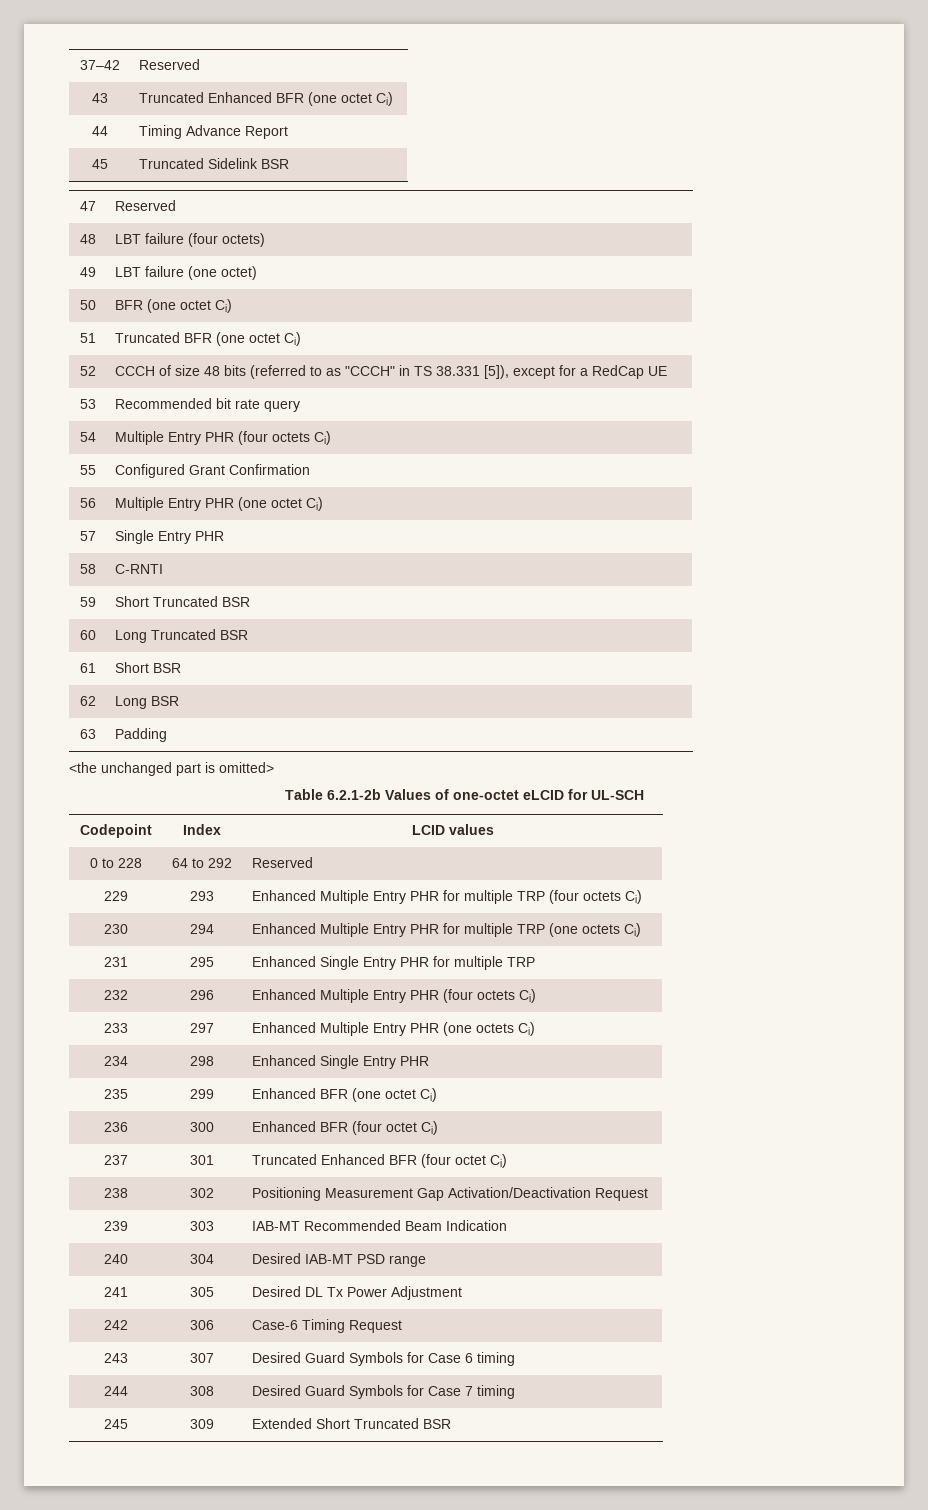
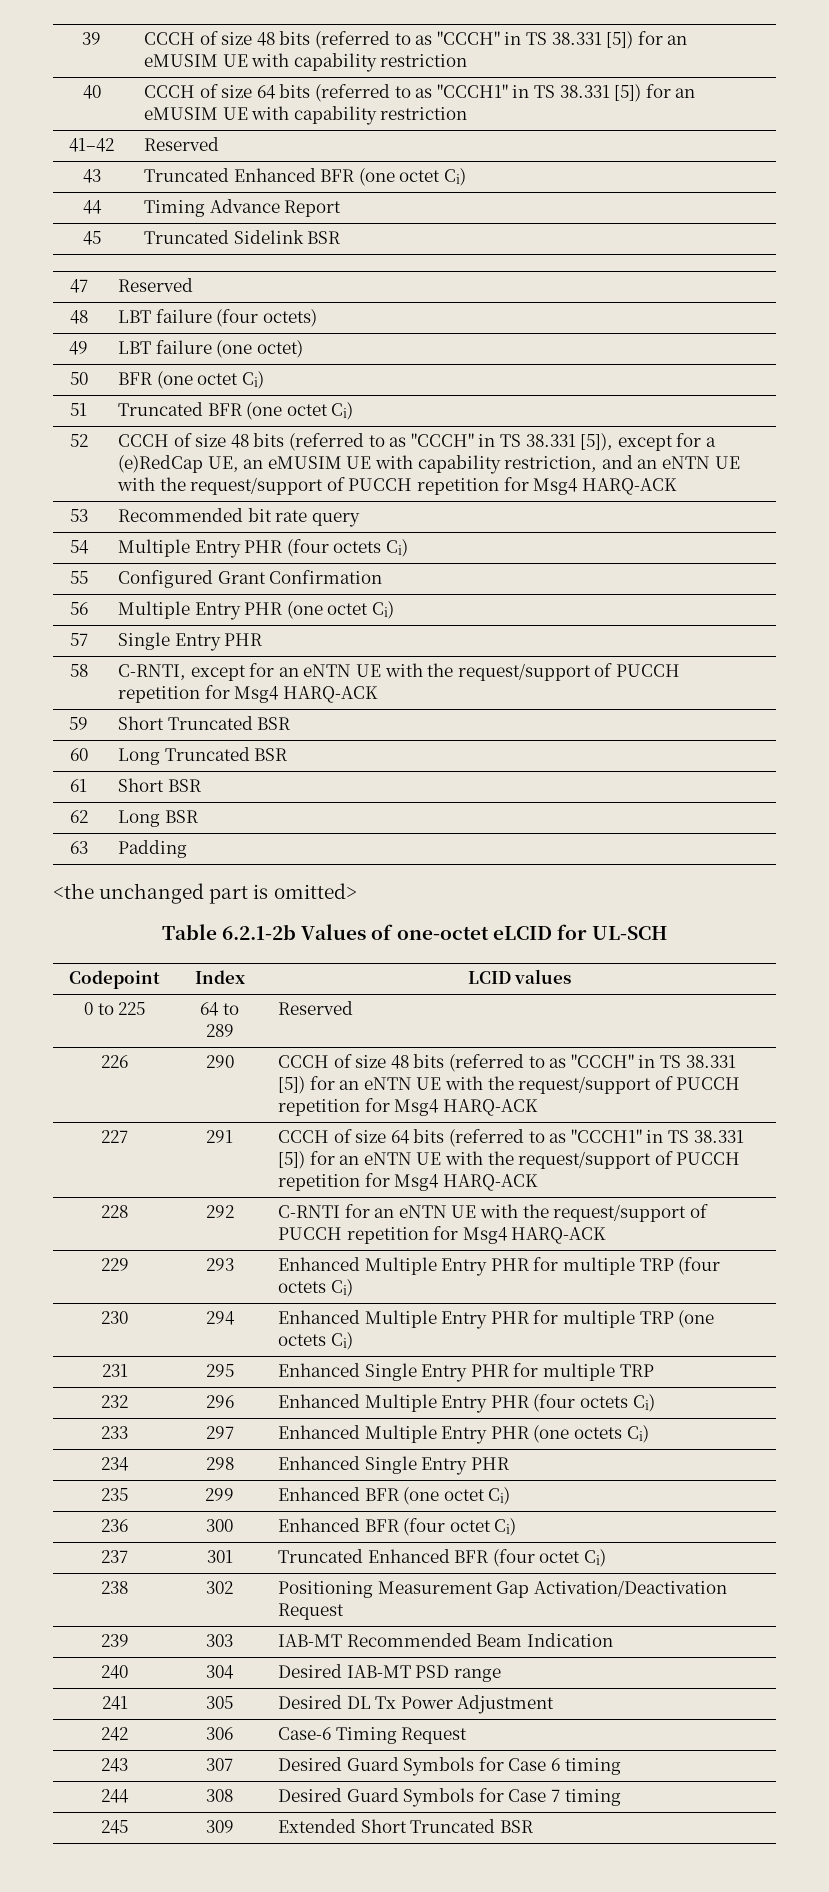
[79,60,120,70] 37–42 -> [82,32,101,45] [144,31,688,49] [144,53,468,72] [82,85,101,99] [144,84,696,102] [144,106,468,125] [69,138,114,152] 39 | CCCH of size 48 bits (referred to as "CCCH" in TS 38.331 [5]) for an eMUSIM UE with capability restriction // 40 | CCCH of size 64 bits (referred to as "CCCH1" in TS 38.331 [5]) for an eMUSIM UE with capability restriction // 41–42
[591,365,667,379] RedCap UE -> [118,455,740,474] [117,477,677,495] (e)RedCap UE, an eMUSIM UE with capability restriction, and an eNTN UE with the request/support of PUCCH repetition for Msg4 HARQ-ACK
[114,564,163,574] C-RNTI -> [118,663,681,681] [118,685,378,703] C-RNTI, except for an eNTN UE with the request/support of PUCCH repetition for Msg4 HARQ-ACK
[117,858,142,868] 228 -> [118,1002,146,1015] 225
[208,858,232,868] [251,857,313,868] 292 | Reserved -> [205,1024,234,1037] [278,1001,354,1015] [101,1055,128,1068] [205,1055,234,1068] [278,1054,736,1072] [278,1076,741,1094] [278,1098,538,1116] [101,1130,128,1143] [206,1130,233,1143] [278,1129,744,1147] [278,1151,741,1169] [278,1173,538,1191] [101,1205,128,1218] [205,1205,234,1218] [278,1204,708,1222] [278,1226,607,1244] 289 | Reserved // 226 | 290 | CCCH of size 48 bits (referred to as "CCCH" in TS 38.331 [5]) for an eNTN UE with the request/support of PUCCH repetition for Msg4 HARQ-ACK // 227 | 291 | CCCH of size 64 bits (referred to as "CCCH1" in TS 38.331 [5]) for an eNTN UE with the request/support of PUCCH repetition for Msg4 HARQ-ACK // 228 | 292 | C-RNTI for an eNTN UE with the request/support of PUCCH repetition for Msg4 HARQ-ACK

